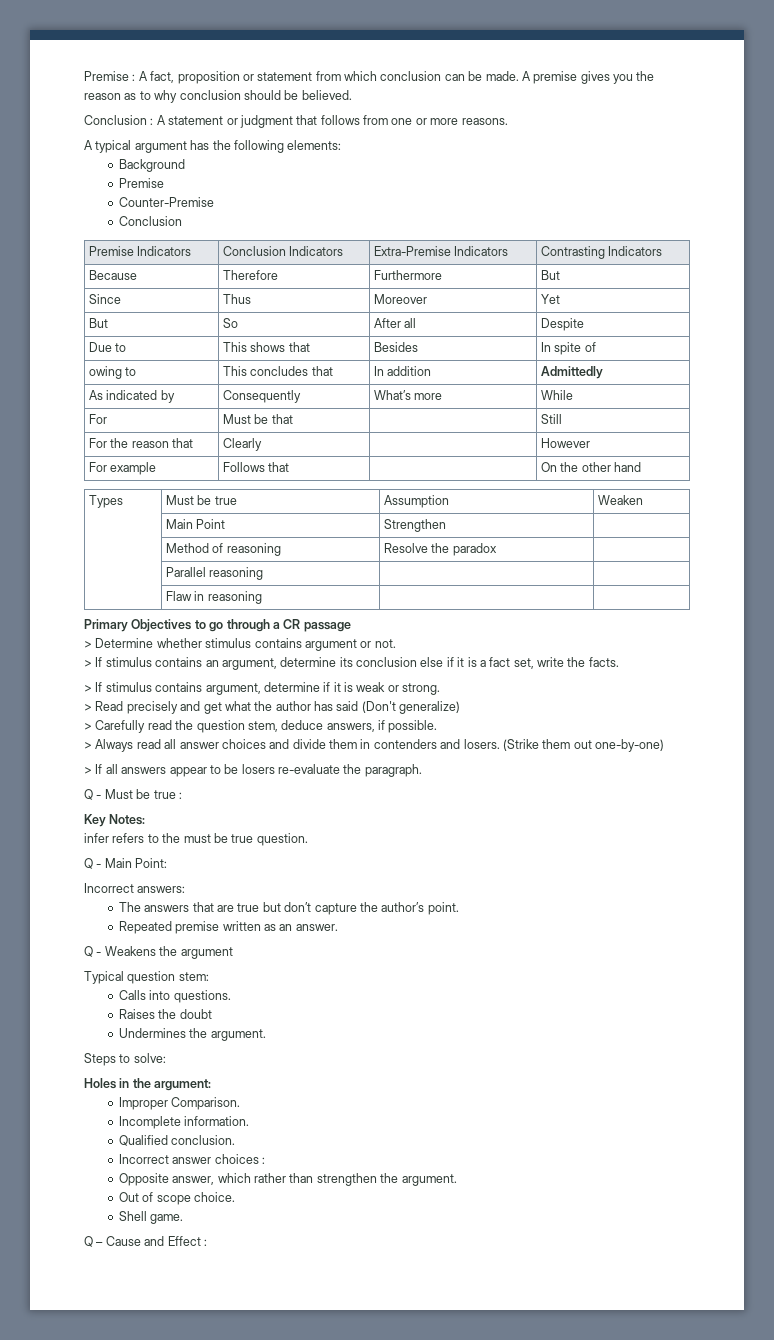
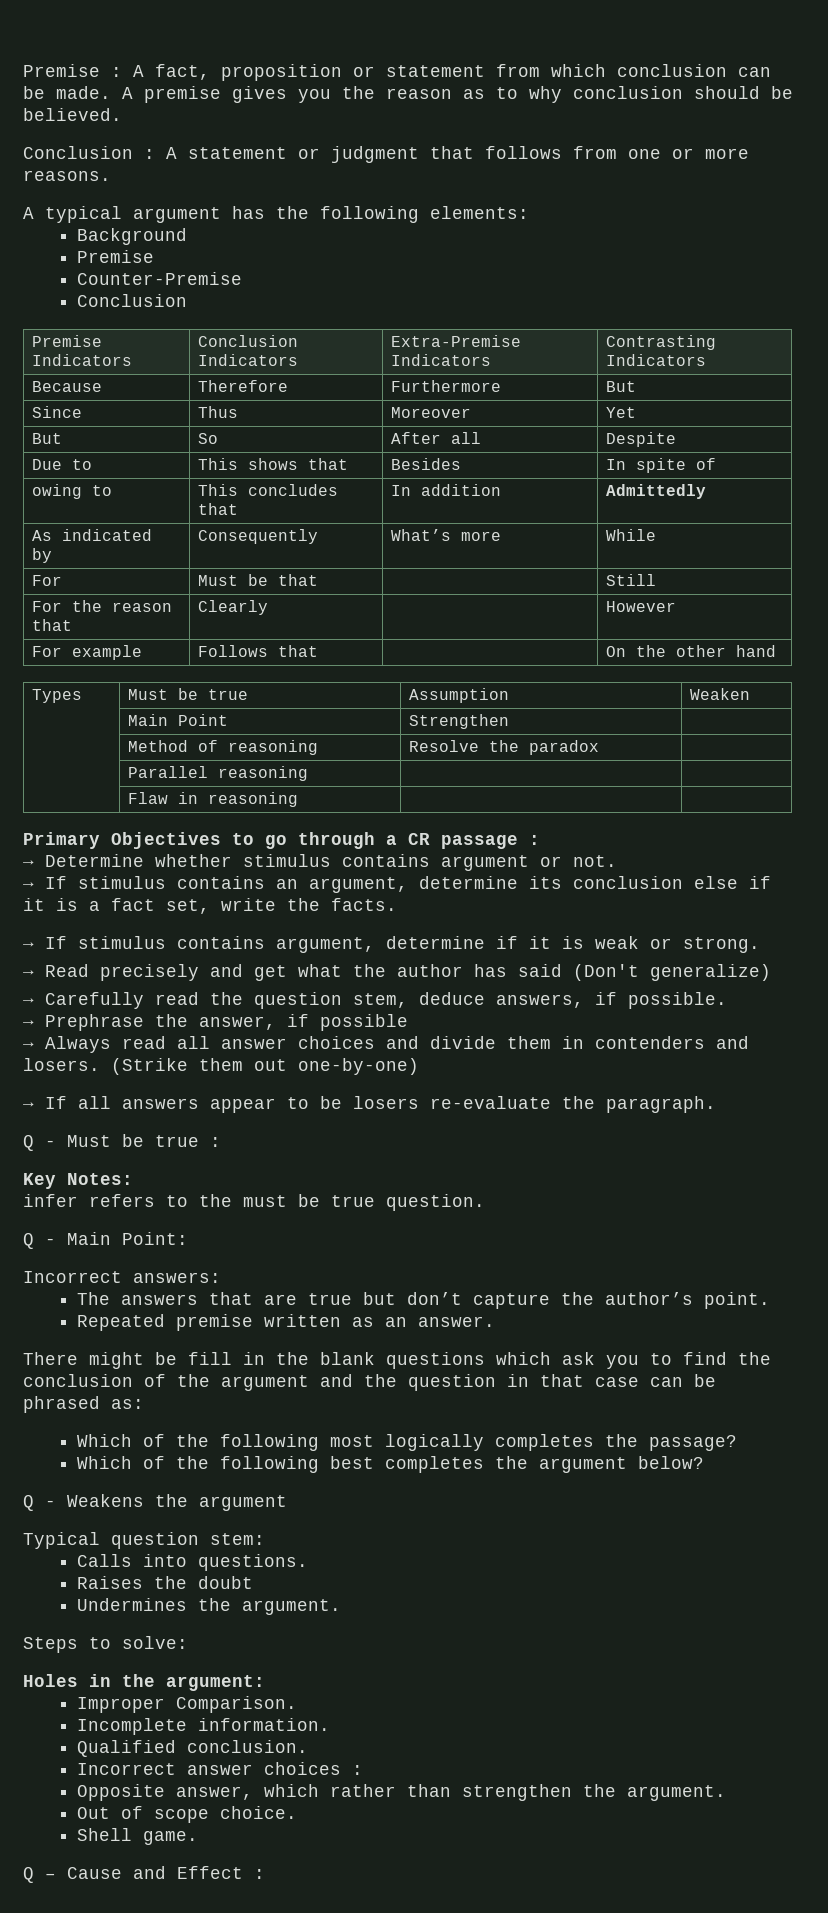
[84,641,92,648] // > -> [529,835,540,845] [23,860,34,867] : // →
[84,660,92,667] > -> [23,882,34,889] →
[84,685,92,692] > -> [23,942,34,949] →
[84,704,92,711] > -> [23,970,34,977] →
[84,723,92,730] > -> [23,998,34,1005] →
[84,742,92,749] > -> [23,1014,408,1031] [23,1042,34,1049] → Prephrase the answer, if possible // →
[84,767,92,774] > -> [23,1102,34,1109] →
(338, 927) none -> [23,1352,771,1369] [23,1374,716,1391] [23,1396,144,1413] [76,1434,737,1451] [76,1456,704,1473] // There might be fill in the blank questions which ask you to find the conclusion of the argument and the question in that case can be phrased as: // Which of the following most logically completes the passage? // Which of the following best completes the argument below?

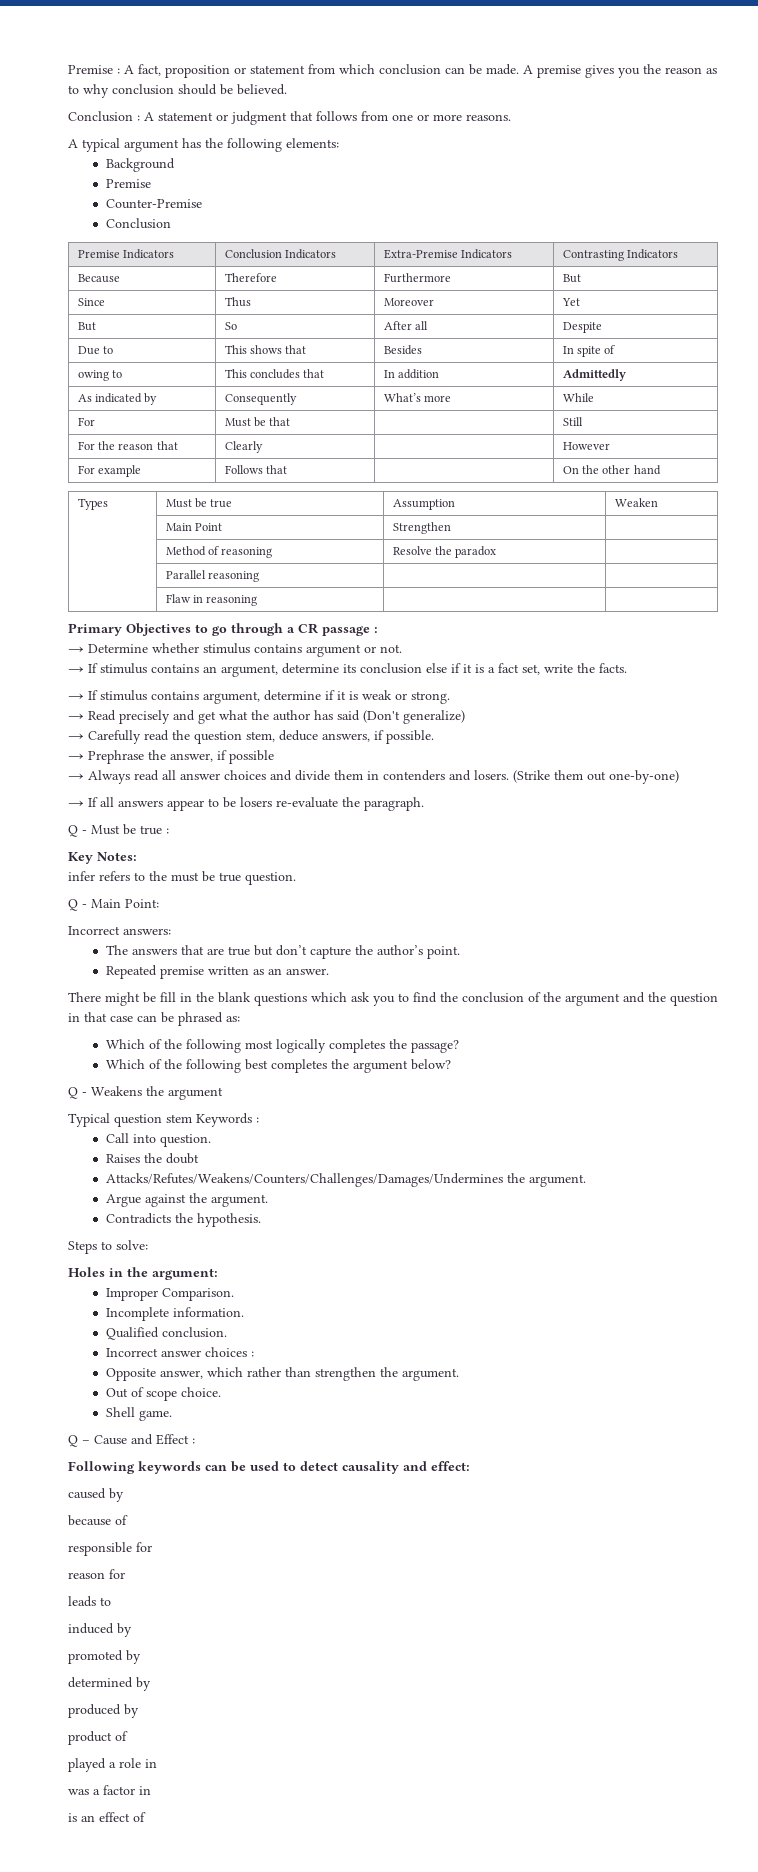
[210,1533,265,1545] [76,1554,308,1571] stem: // Calls into questions. -> [166,1113,259,1127] [105,1133,211,1147] stem Keywords : // Call into question.
[76,1598,341,1615] Undermines the argument. -> [105,1173,586,1187] [105,1193,268,1207] [105,1213,261,1227] Attacks/Refutes/Weakens/Counters/Challenges/Damages/Undermines the argument. // Argue against the argument. // Contradicts the hypothesis.
(265, 1874) none -> [68,1461,470,1474] [68,1488,124,1502] [68,1515,128,1526] [68,1542,152,1556] [68,1569,125,1579] [68,1596,111,1607] [68,1623,132,1637] [68,1650,141,1664] [68,1677,151,1691] [68,1704,139,1718] [68,1731,128,1745] [68,1758,157,1772] [68,1785,151,1795] [68,1812,146,1822] // Following keywords can be used to detect causality and effect: // caused by // because of // responsible for // reason for // leads to // induced by // promoted by // determined by // produced by // product of // played a role in // was a factor in // is an effect of

